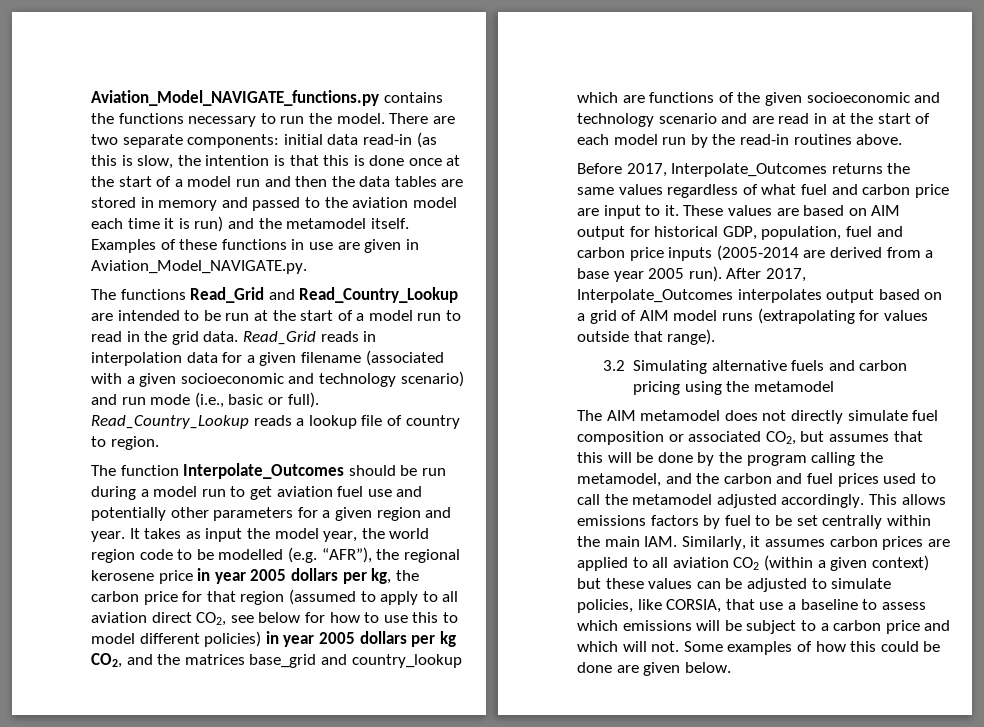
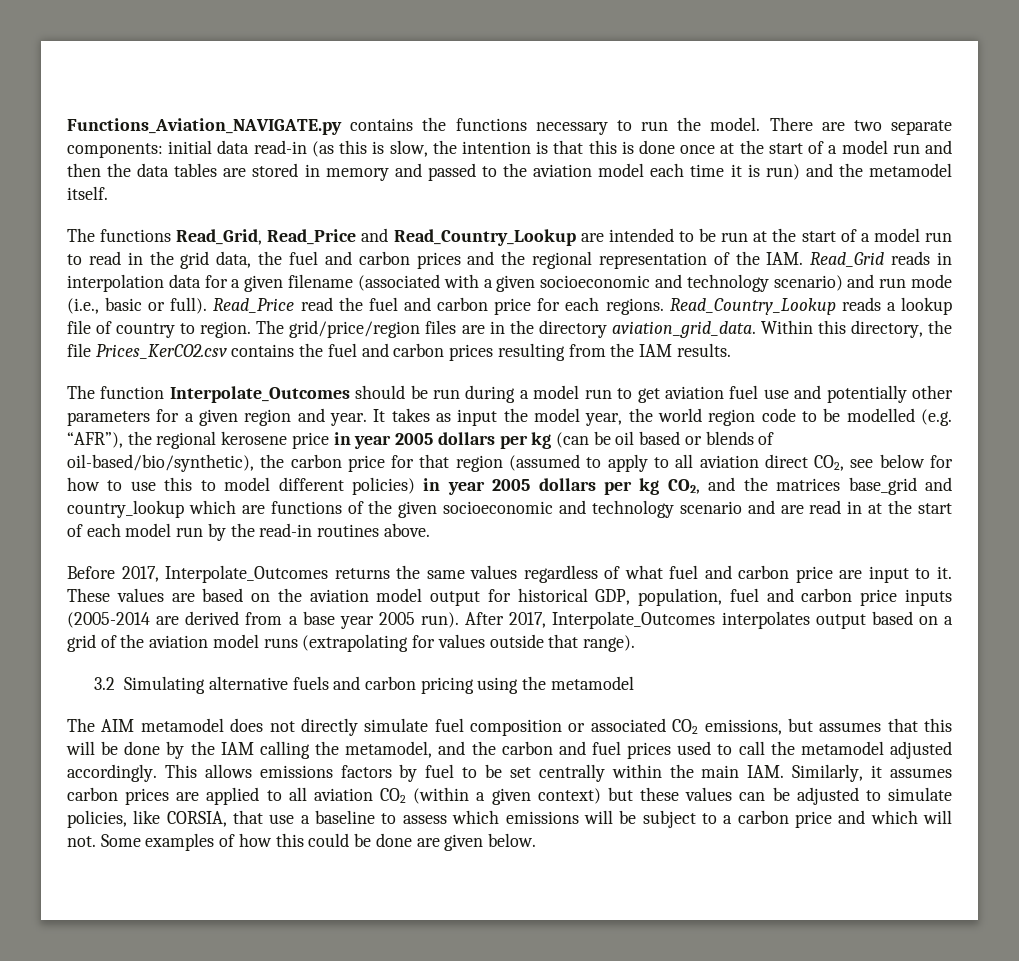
[91,90,379,106] Aviation_Model_NAVIGATE_functions.py -> [67,118,342,135] Functions_Aviation_NAVIGATE.py
[91,239,419,253] [91,260,307,274] Examples of these functions in use are given in Aviation_Model_NAVIGATE.py. -> (108, 193) none
[190,287,265,303] Read_Grid -> [176,229,357,245] Read_Grid, Read_Price
[203,331,239,342] data. -> [216,251,804,269] data, the fuel and carbon prices and the regional representation of the IAM.
(319, 400) none -> [213,297,664,315] Read_Price read the fuel and carbon price for each regions.
(159, 443) none -> [256,320,952,338] [67,343,731,361] The grid/price/region files are in the directory aviation_grid_data. Within this directory, the file Prices_KerCO2.csv contains the fuel and carbon prices resulting from the IAM results.
[371,568,392,584] kg, -> [531,431,775,449] [67,454,254,472] kg (can be oil based or blends of oil-based/bio/synthetic),
[871,205,901,216] AIM -> [277,588,423,602] the aviation model
[639,310,669,321] AIM -> [120,634,209,648] the aviation
[765,431,796,445] CO2, -> [672,719,782,735] CO2 emissions,
[746,455,807,466] program -> [220,742,254,755] IAM

